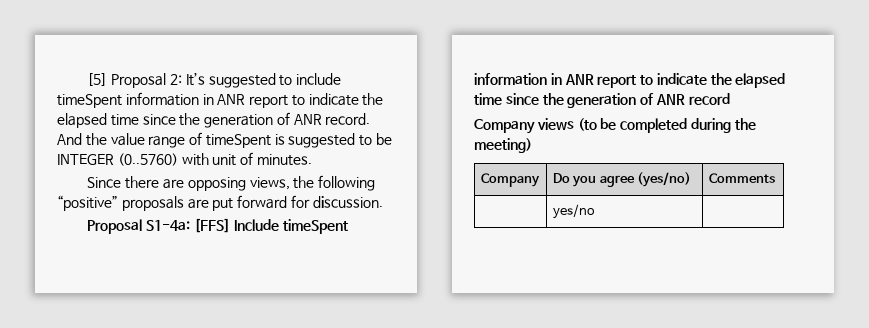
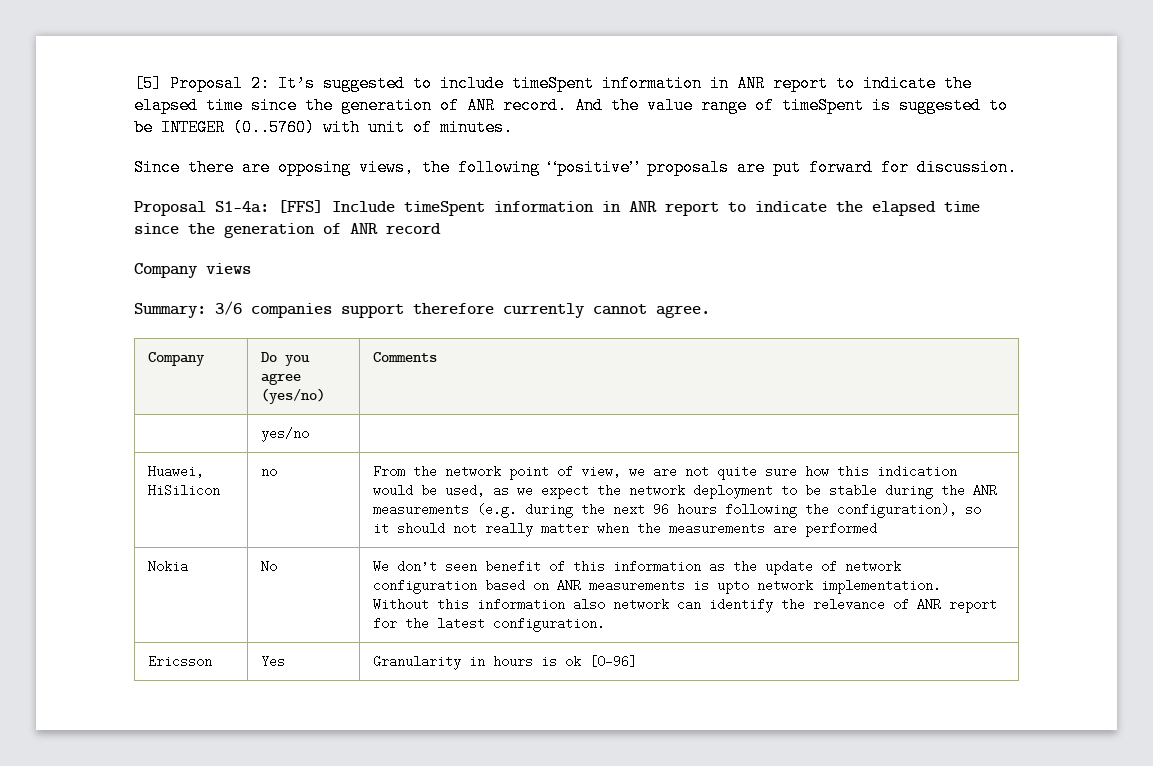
[577,118,756,133] [474,138,532,153] (to be completed during the meeting) -> [134,301,710,318] // Summary: 3/6 companies support therefore currently cannot agree.
(595, 211) none -> [148,465,205,478] [148,484,221,497] [261,469,278,476] [373,465,958,480] [373,484,998,499] [373,503,982,518] [373,522,878,537] [148,560,189,573] [261,560,278,573] [373,560,902,575] [373,579,942,594] [373,598,998,613] [373,617,606,632] [148,655,213,668] [261,655,286,668] [373,655,638,670] // Huawei, HiSilicon | no | From the network point of view, we are not quite sure how this indication would be used, as we expect the network deployment to be stable during the ANR measurements (e.g. during the next 96 hours following the configuration), so it should not really matter when the measurements are performed // Nokia | No | We don’t seen benefit of this information as the update of network configuration based on ANR measurements is upto network implementation. Without this information also network can identify the relevance of ANR report for the latest configuration. // Ericsson | Yes | Granularity in hours is ok [0-96]

